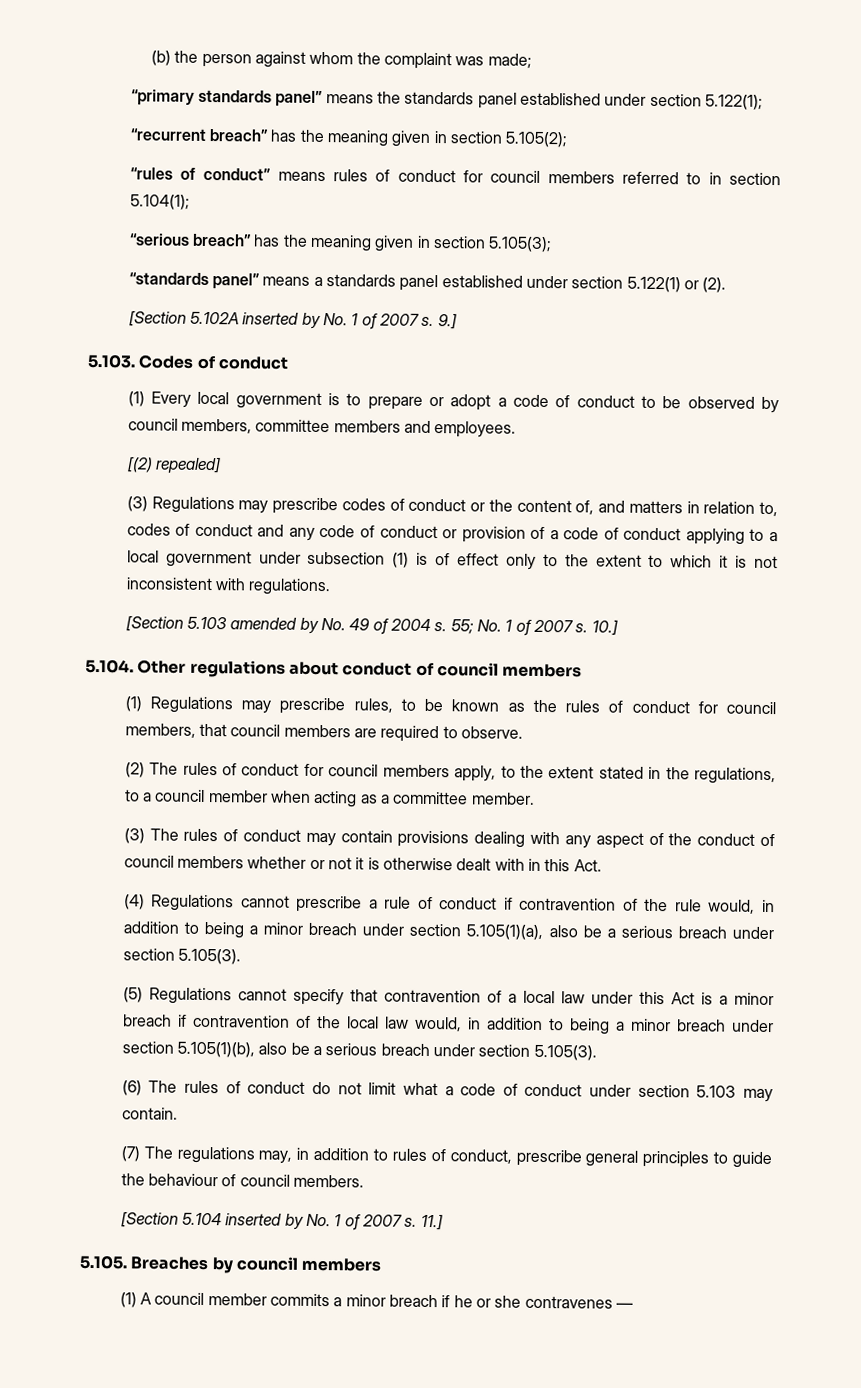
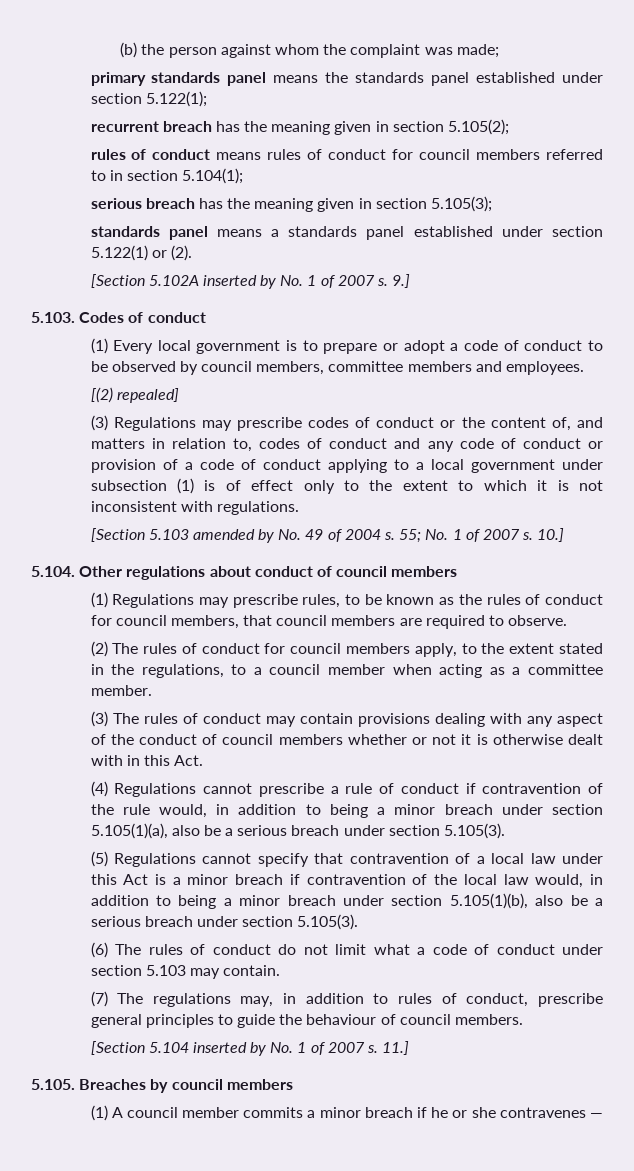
[130,89,324,108] “primary standards panel” -> [90,72,267,86] primary standards panel
[129,128,270,142] “recurrent breach” -> [90,121,212,132] recurrent breach
[129,167,272,181] “rules of conduct” -> [90,149,211,160] rules of conduct
[128,233,253,247] “serious breach” -> [90,198,195,209] serious breach
[128,272,261,290] “standards panel” -> [90,226,208,240] standards panel

